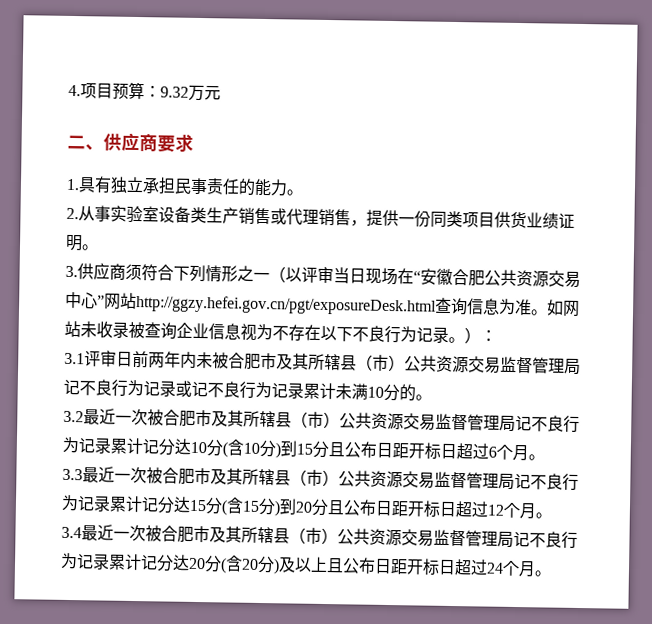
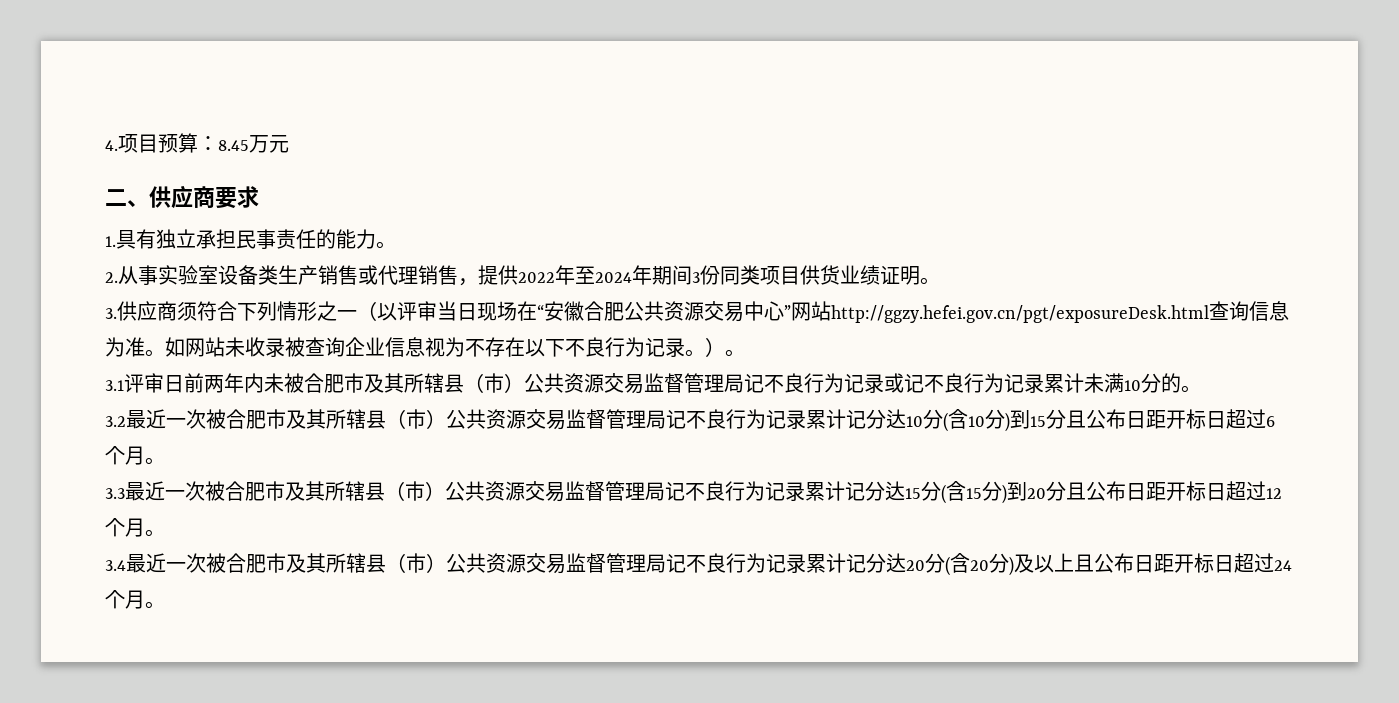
[160,86,189,98] 9.32 -> [218,140,249,151] 8.45
[398,217,415,225] 一 -> [518,265,700,285] 2022年至2024年期间3
[480,329,497,342] ： -> [725,349,745,357] 。

